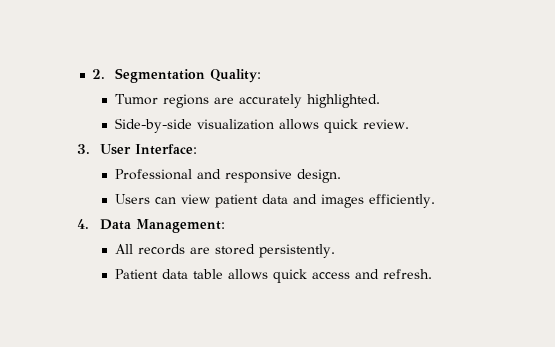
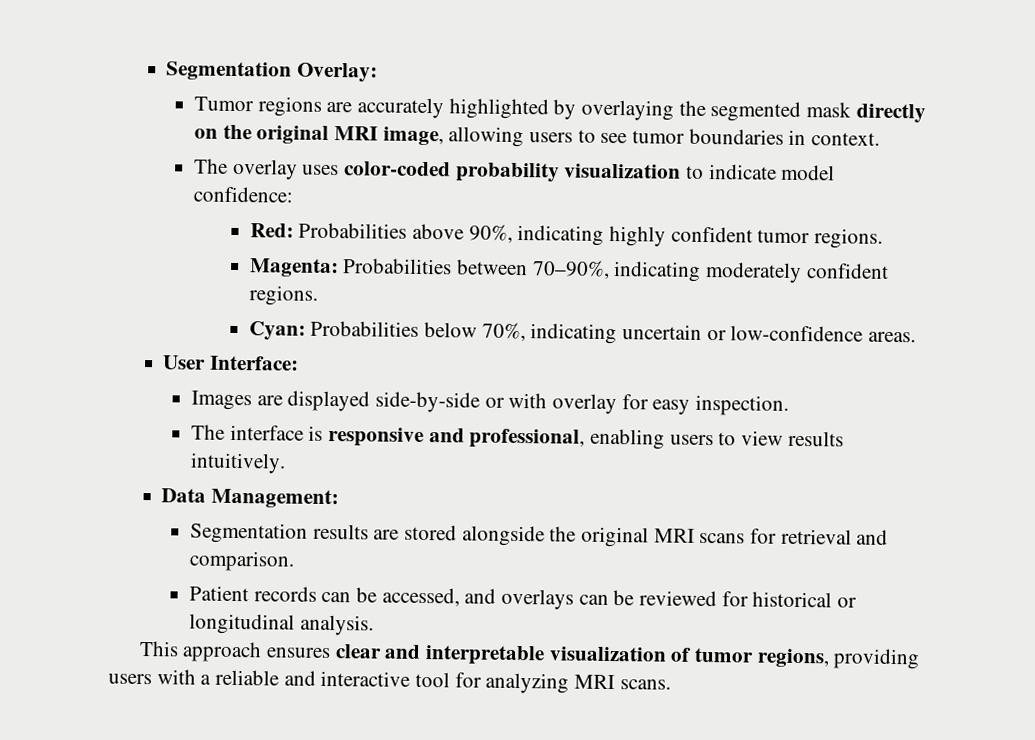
[92,68,261,83] 2. Segmentation Quality: -> [166,61,379,83] Segmentation Overlay:
[306,94,380,108] [114,118,409,133] [76,144,197,155] [114,169,341,183] [114,194,435,208] [76,219,225,233] [114,244,335,258] [114,269,432,283] highlighted. // Side-by-side visualization allows quick review. // 3. User Interface: // Professional and responsive design. // Users can view patient data and images efficiently. // 4. Data Management: // All records are stored persistently. // Patient data table allows quick access and refresh. -> [448,98,926,124] [193,124,880,148] [193,158,836,183] [192,186,293,203] [249,222,883,249] [248,258,889,284] [248,285,318,306] [248,320,916,345] [162,355,300,371] [190,390,789,416] [190,424,844,450] [189,452,286,474] [161,488,340,509] [189,522,889,548] [188,550,295,572] [188,585,857,610] [188,613,374,636] [138,640,921,670] [108,669,671,694] highlighted by overlaying the segmented mask directly on the original MRI image, allowing users to see tumor boundaries in context. // The overlay uses color-coded probability visualization to indicate model confidence: // Red: Probabilities above 90%, indicating highly confident tumor regions. // Magenta: Probabilities between 70–90%, indicating moderately confident regions. // Cyan: Probabilities below 70%, indicating uncertain or low-confidence areas. // User Interface: // Images are displayed side-by-side or with overlay for easy inspection. // The interface is responsive and professional, enabling users to view results intuitively. // Data Management: // Segmentation results are stored alongside the original MRI scans for retrieval and comparison. // Patient records can be accessed, and overlays can be reviewed for historical or longitudinal analysis. // This approach ensures clear and interpretable visualization of tumor regions, providing users with a reliable and interactive tool for analyzing MRI scans.

